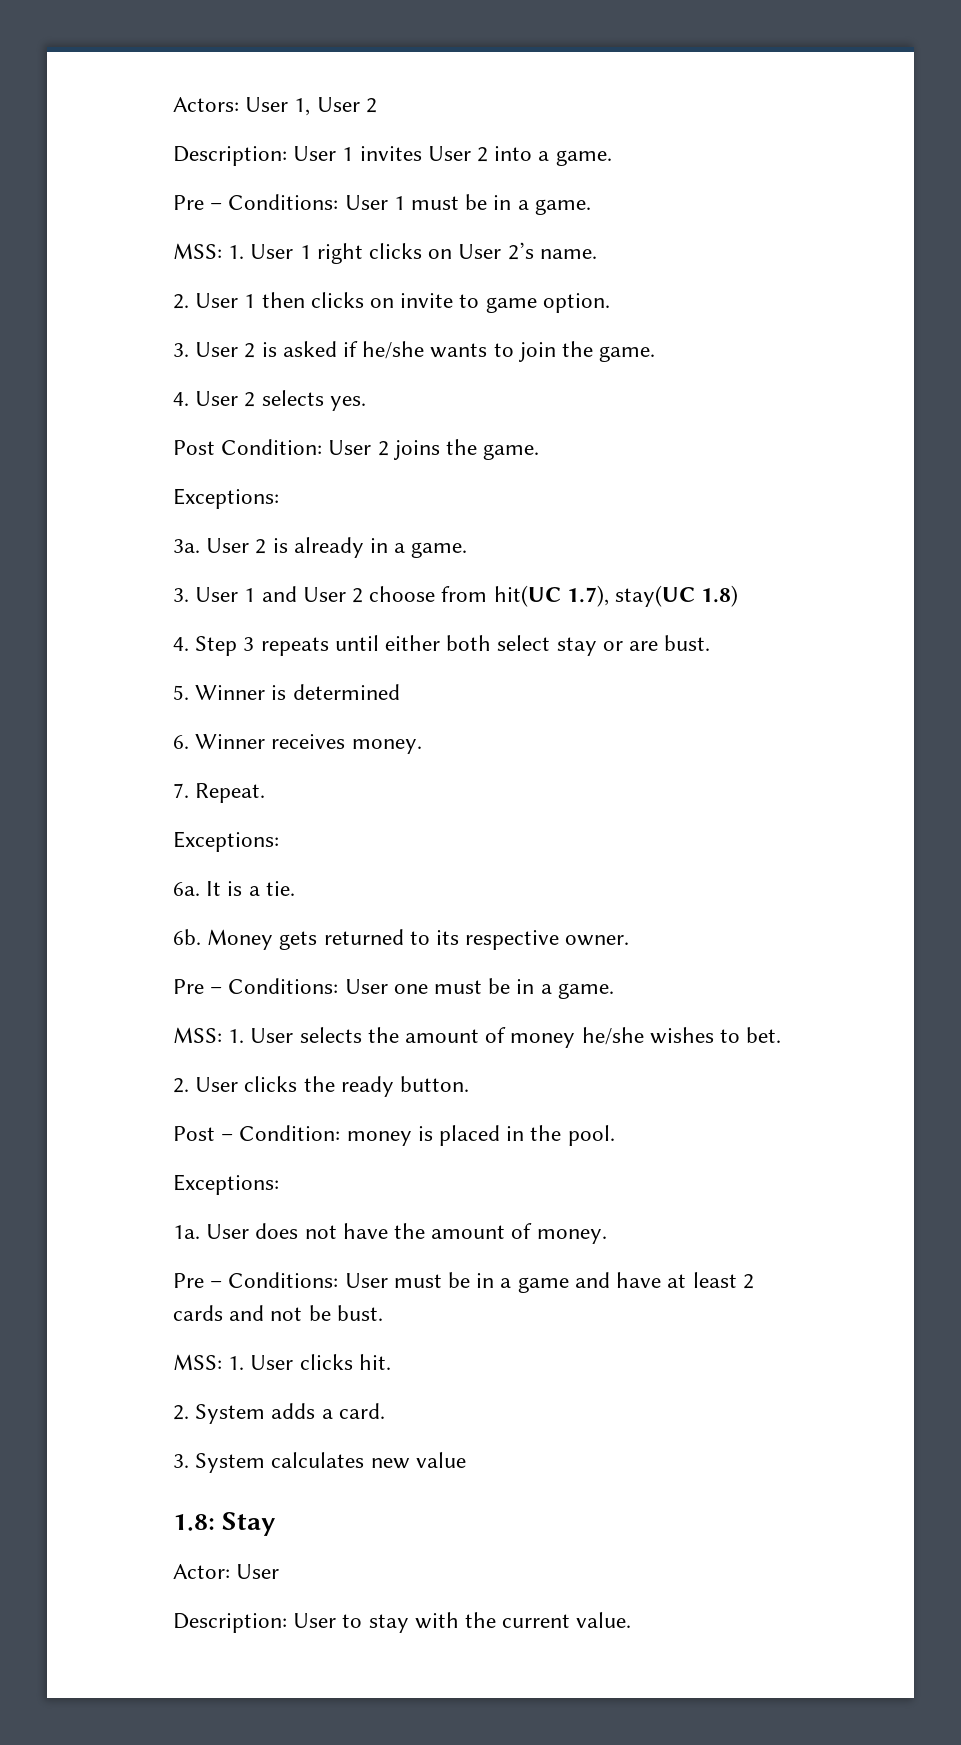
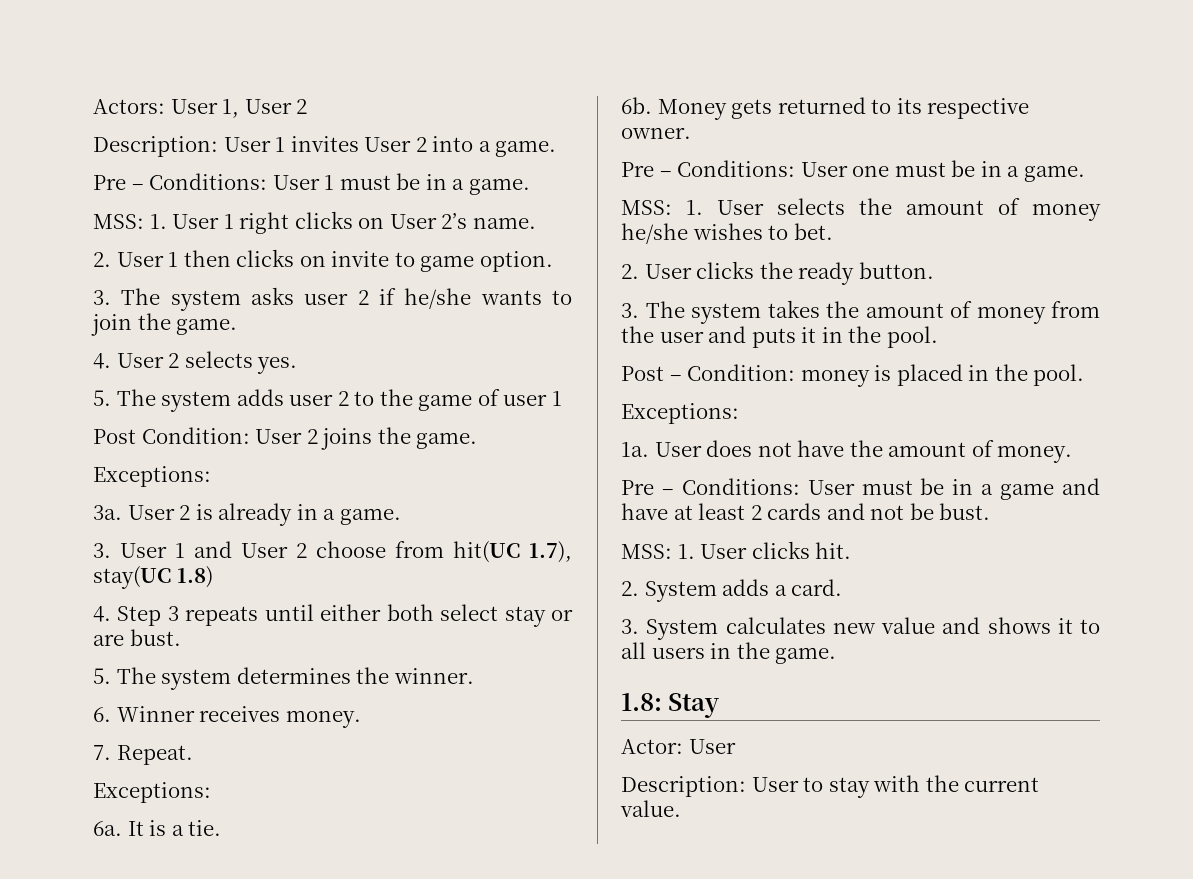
[195,341,337,358] User 2 is asked -> [121,287,369,311] The system asks user 2
(366, 403) none -> [93,389,562,412] // 5. The system adds user 2 to the game of user 1
[195,684,400,700] Winner is determined -> [116,667,474,690] The system determines the winner.
(470, 1084) none -> [621,300,1100,324] [621,326,938,348] // 3. The system takes the amount of money from the user and puts it in the pool.
(466, 1460) none -> [942,617,1100,634] [621,642,837,664] and shows it to all users in the game.

